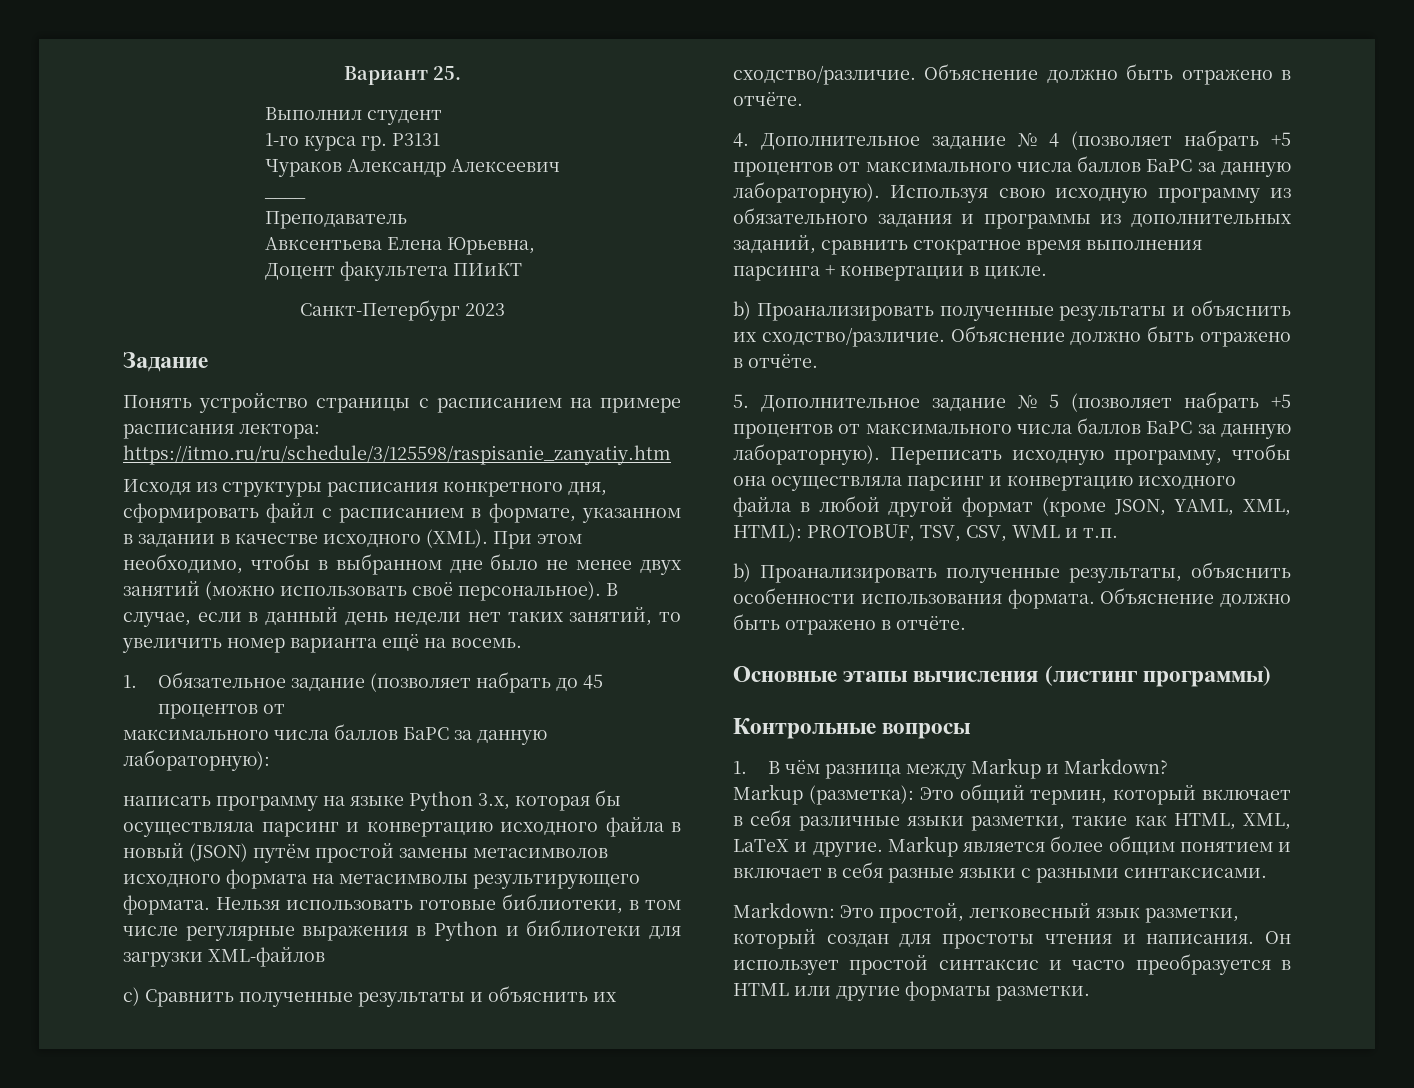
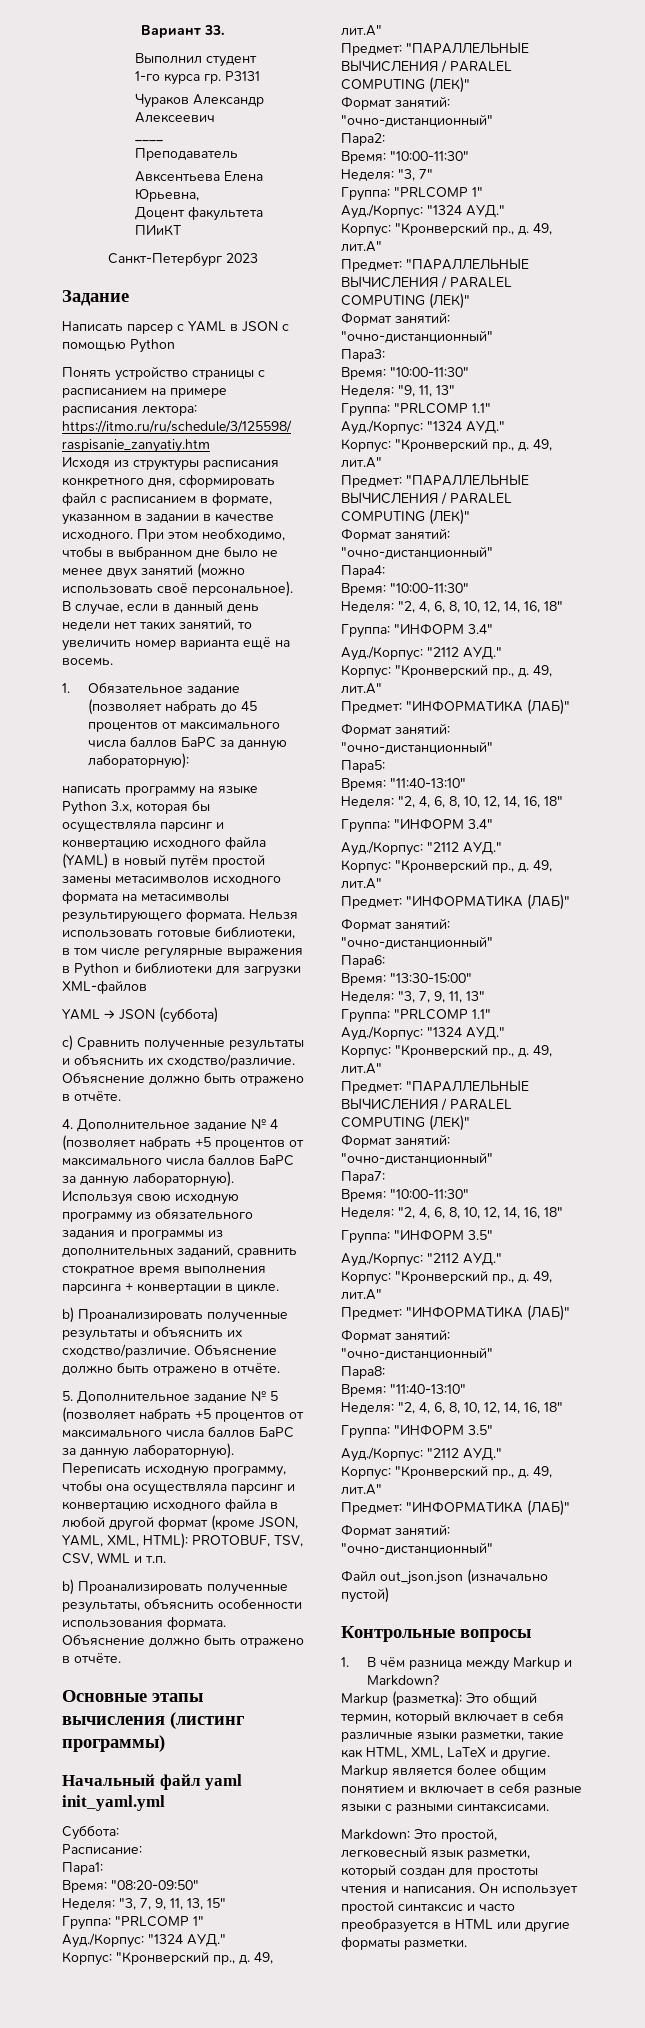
[432,66,461,80] 25. -> [204,25,225,35] 33.
(208, 362) none -> [62,321,289,334] [62,339,175,353] // Написать парсер с YAML в JSON с помощью Python
[323,529,488,548] исходного (XML). -> [62,532,133,541] исходного.
(286, 709) // -> (177, 725) none
(664, 827) none -> [62,853,108,869] (YAML)
[189,843,248,862] (JSON) -> (166, 859) none
(325, 957) none -> [62,1007,218,1023] // YAML → JSON (суббота)
(1271, 676) none -> [62,1774,243,1790] [62,1795,165,1811] [62,1825,119,1840] [62,1844,142,1854] [62,1862,103,1875] [62,1880,199,1893] [62,1898,226,1910] [62,1916,204,1930] [62,1933,226,1948] [62,1951,273,1966] [340,25,382,36] [341,42,529,56] [341,60,512,73] [341,77,470,93] [341,96,450,110] [341,114,493,127] [341,133,385,146] [341,151,469,164] [341,169,433,181] [341,187,483,201] [341,204,505,219] [341,222,552,237] [340,241,382,252] [341,258,529,272] [341,276,512,289] [341,293,470,309] [341,312,450,326] [341,330,493,343] [341,349,385,362] [341,367,469,380] [341,385,455,397] [341,403,491,417] [341,420,505,435] [341,438,552,453] [340,457,382,468] [341,474,529,488] [341,492,512,505] [341,509,470,525] [341,528,450,542] [341,546,493,559] [341,565,385,578] [341,583,469,596] [341,601,563,613] [341,623,493,638] [341,646,502,661] [341,664,552,679] [340,683,382,694] [341,699,570,715] [341,723,450,737] [341,741,493,754] [341,760,385,773] [341,778,466,791] [341,796,563,808] [341,818,493,833] [341,841,502,856] [341,859,552,874] [340,878,382,889] [341,894,570,910] [341,918,450,932] [341,936,493,949] [341,955,385,968] [341,973,472,986] [341,991,485,1003] [341,1009,491,1023] [341,1026,505,1041] [341,1044,552,1059] [340,1063,382,1074] [341,1080,529,1094] [341,1098,512,1111] [341,1115,470,1131] [341,1134,450,1148] [341,1152,493,1165] [341,1171,385,1184] [341,1189,469,1202] [341,1207,563,1219] [341,1229,493,1244] [341,1252,502,1267] [341,1270,552,1285] [340,1289,382,1300] [341,1305,570,1321] [341,1329,450,1343] [341,1347,493,1360] [341,1366,385,1379] [341,1384,466,1397] [341,1402,563,1414] [341,1424,493,1439] [341,1447,502,1462] [341,1465,552,1480] [340,1484,382,1495] [341,1500,570,1516] [341,1524,450,1538] [341,1542,493,1555] [341,1569,548,1585] [341,1587,389,1603] // Начальный файл yaml init_yaml.yml // Суббота: // Расписание: // Пара1: // Время: "08:20-09:50" // Неделя: "3, 7, 9, 11, 13, 15" // Группа: "PRLCOMP 1" // Ауд./Корпус: "1324 АУД." // Корпус: "Кронверский пр., д. 49, лит.А" // Предмет: "ПАРАЛЛЕЛЬНЫЕ ВЫЧИСЛЕНИЯ / PARALEL COMPUTING (ЛЕК)" // Формат занятий: "очно-дистанционный" // Пара2: // Время: "10:00-11:30" // Неделя: "3, 7" // Группа: "PRLCOMP 1" // Ауд./Корпус: "1324 АУД." // Корпус: "Кронверский пр., д. 49, лит.А" // Предмет: "ПАРАЛЛЕЛЬНЫЕ ВЫЧИСЛЕНИЯ / PARALEL COMPUTING (ЛЕК)" // Формат занятий: "очно-дистанционный" // Пара3: // Время: "10:00-11:30" // Неделя: "9, 11, 13" // Группа: "PRLCOMP 1.1" // Ауд./Корпус: "1324 АУД." // Корпус: "Кронверский пр., д. 49, лит.А" // Предмет: "ПАРАЛЛЕЛЬНЫЕ ВЫЧИСЛЕНИЯ / PARALEL COMPUTING (ЛЕК)" // Формат занятий: "очно-дистанционный" // Пара4: // Время: "10:00-11:30" // Неделя: "2, 4, 6, 8, 10, 12, 14, 16, 18" // Группа: "ИНФОРМ 3.4" // Ауд./Корпус: "2112 АУД." // Корпус: "Кронверский пр., д. 49, лит.А" // Предмет: "ИНФОРМАТИКА (ЛАБ)" // Формат занятий: "очно-дистанционный" // Пара5: // Время: "11:40-13:10" // Неделя: "2, 4, 6, 8, 10, 12, 14, 16, 18" // Группа: "ИНФОРМ 3.4" // Ауд./Корпус: "2112 АУД." // Корпус: "Кронверский пр., д. 49, лит.А" // Предмет: "ИНФОРМАТИКА (ЛАБ)" // Формат занятий: "очно-дистанционный" // Пара6: // Время: "13:30-15:00" // Неделя: "3, 7, 9, 11, 13" // Группа: "PRLCOMP 1.1" // Ауд./Корпус: "1324 АУД." // Корпус: "Кронверский пр., д. 49, лит.А" // Предмет: "ПАРАЛЛЕЛЬНЫЕ ВЫЧИСЛЕНИЯ / PARALEL COMPUTING (ЛЕК)" // Формат занятий: "очно-дистанционный" // Пара7: // Время: "10:00-11:30" // Неделя: "2, 4, 6, 8, 10, 12, 14, 16, 18" // Группа: "ИНФОРМ 3.5" // Ауд./Корпус: "2112 АУД." // Корпус: "Кронверский пр., д. 49, лит.А" // Предмет: "ИНФОРМАТИКА (ЛАБ)" // Формат занятий: "очно-дистанционный" // Пара8: // Время: "11:40-13:10" // Неделя: "2, 4, 6, 8, 10, 12, 14, 16, 18" // Группа: "ИНФОРМ 3.5" // Ауд./Корпус: "2112 АУД." // Корпус: "Кронверский пр., д. 49, лит.А" // Предмет: "ИНФОРМАТИКА (ЛАБ)" // Формат занятий: "очно-дистанционный" // Файл out_json.json (изначально пустой)

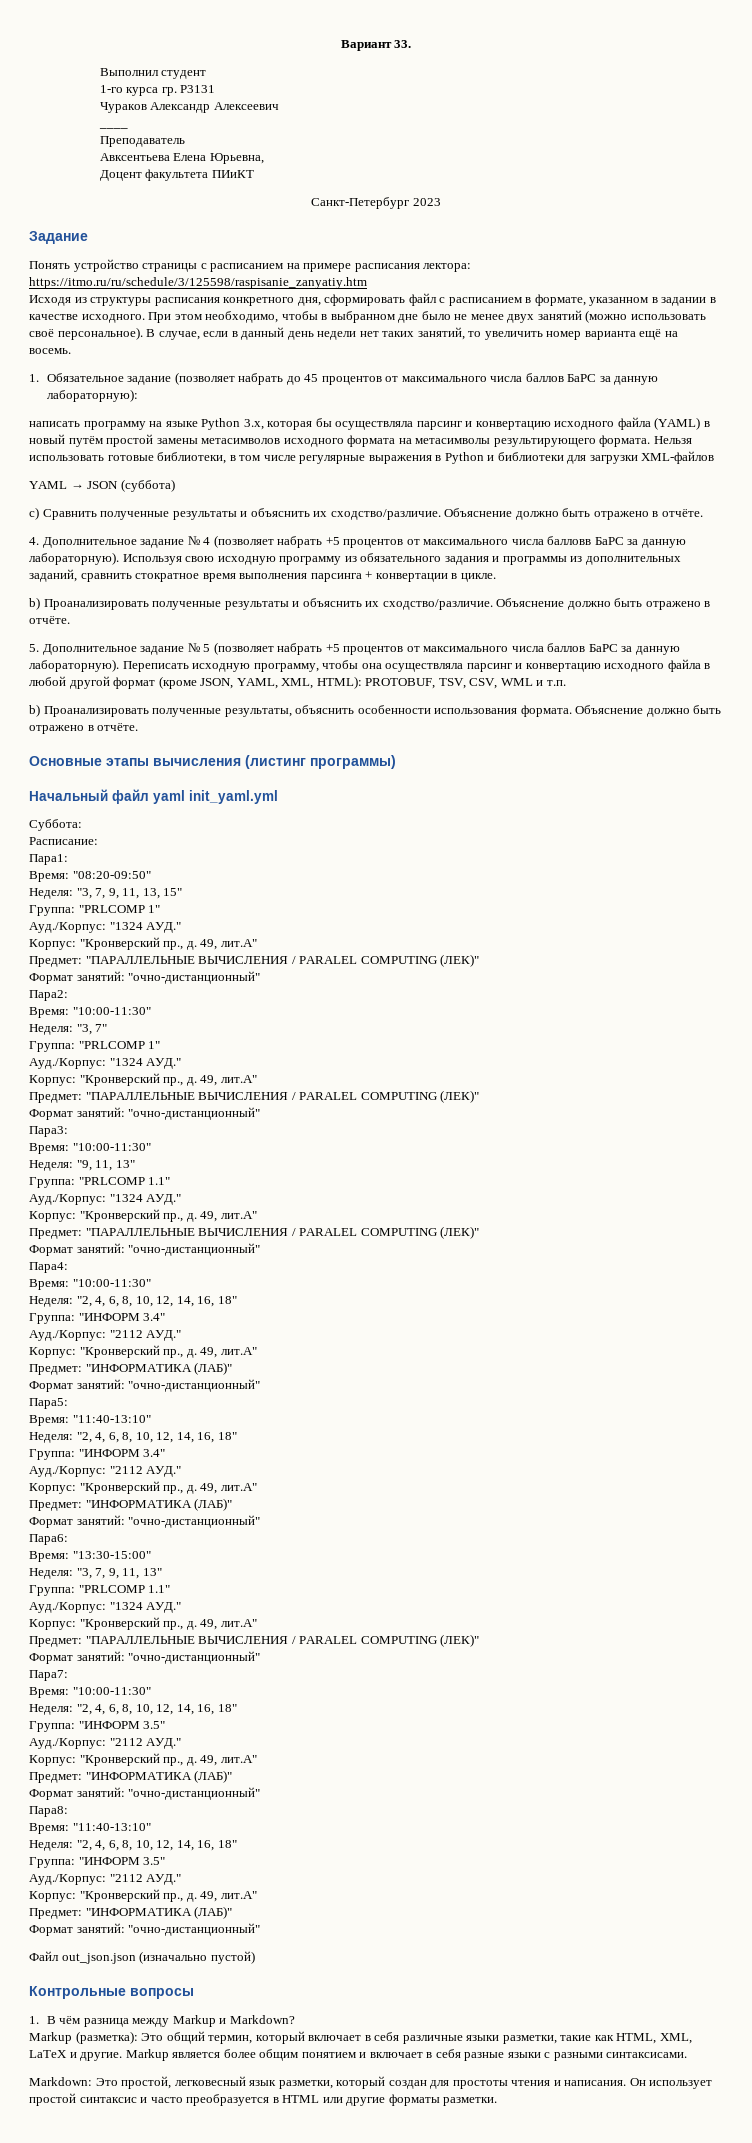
[62,321,289,334] [62,339,175,353] // Написать парсер с YAML в JSON с помощью Python -> (88, 237) none
[208,1154,255,1166] баллов -> [547,536,592,545] балловв

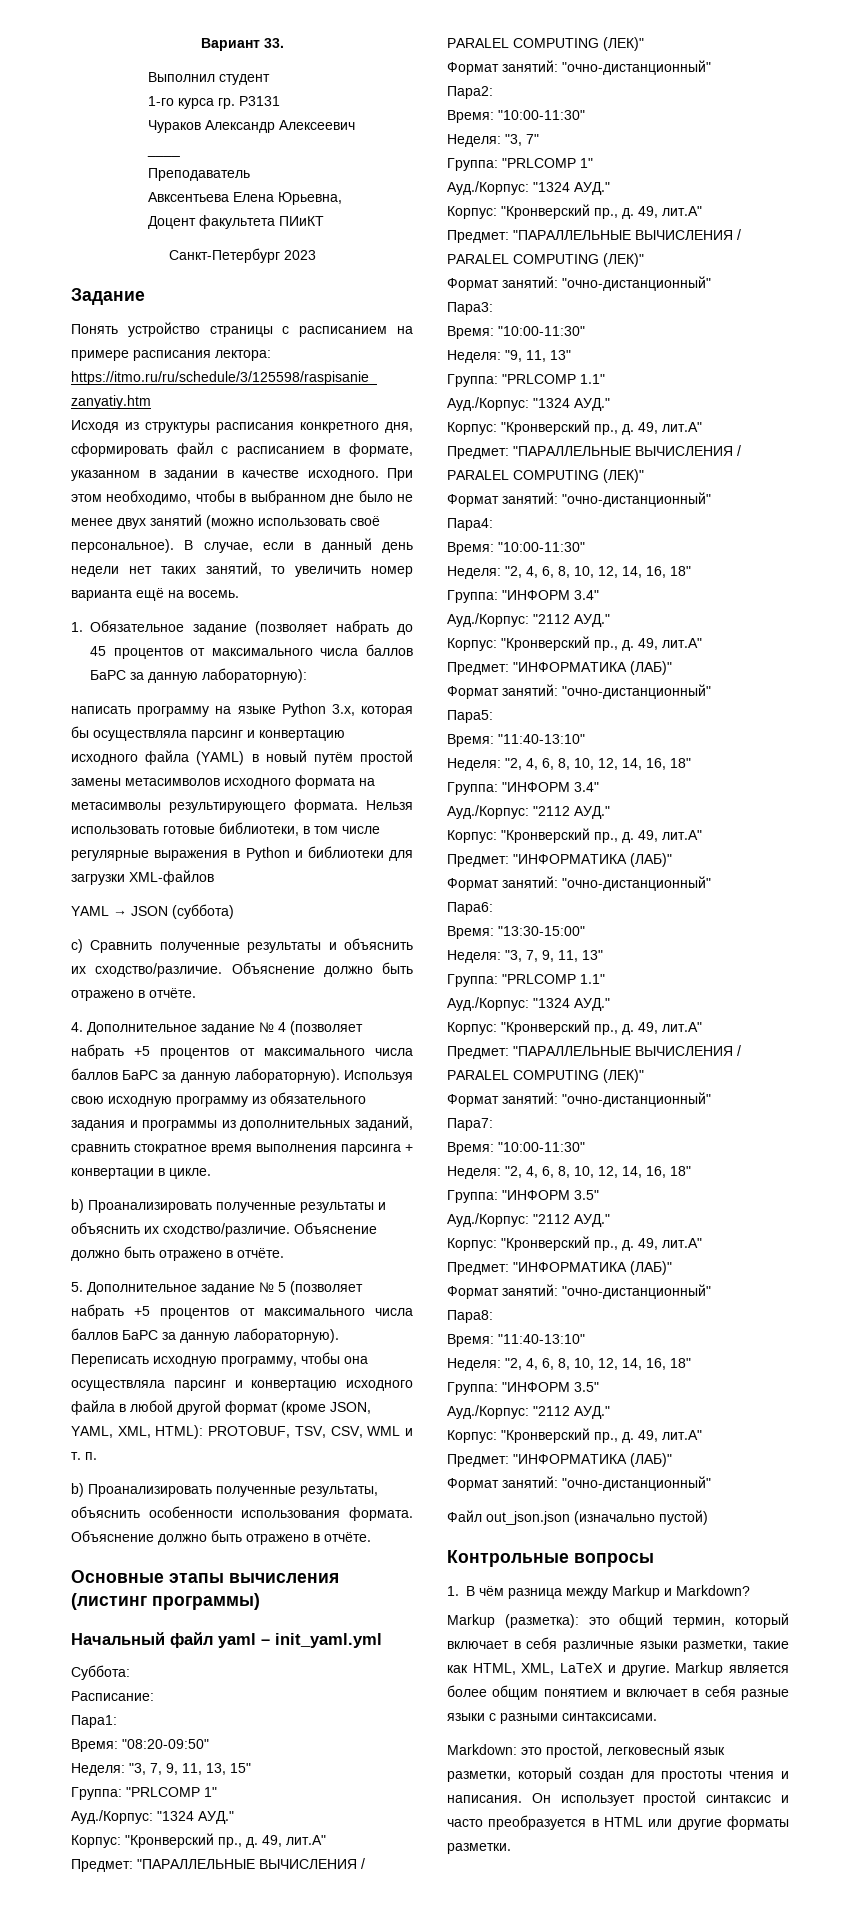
[547,536,592,545] балловв -> [71,1068,118,1080] баллов
[546,680,566,686] т.п. -> [71,1452,97,1460] т. п.
(185, 797) none -> [261,1639,270,1645] –
[141,2033,164,2041] Это -> [588,1617,610,1625] это
[95,2078,118,2086] Это -> [521,1747,542,1755] это

